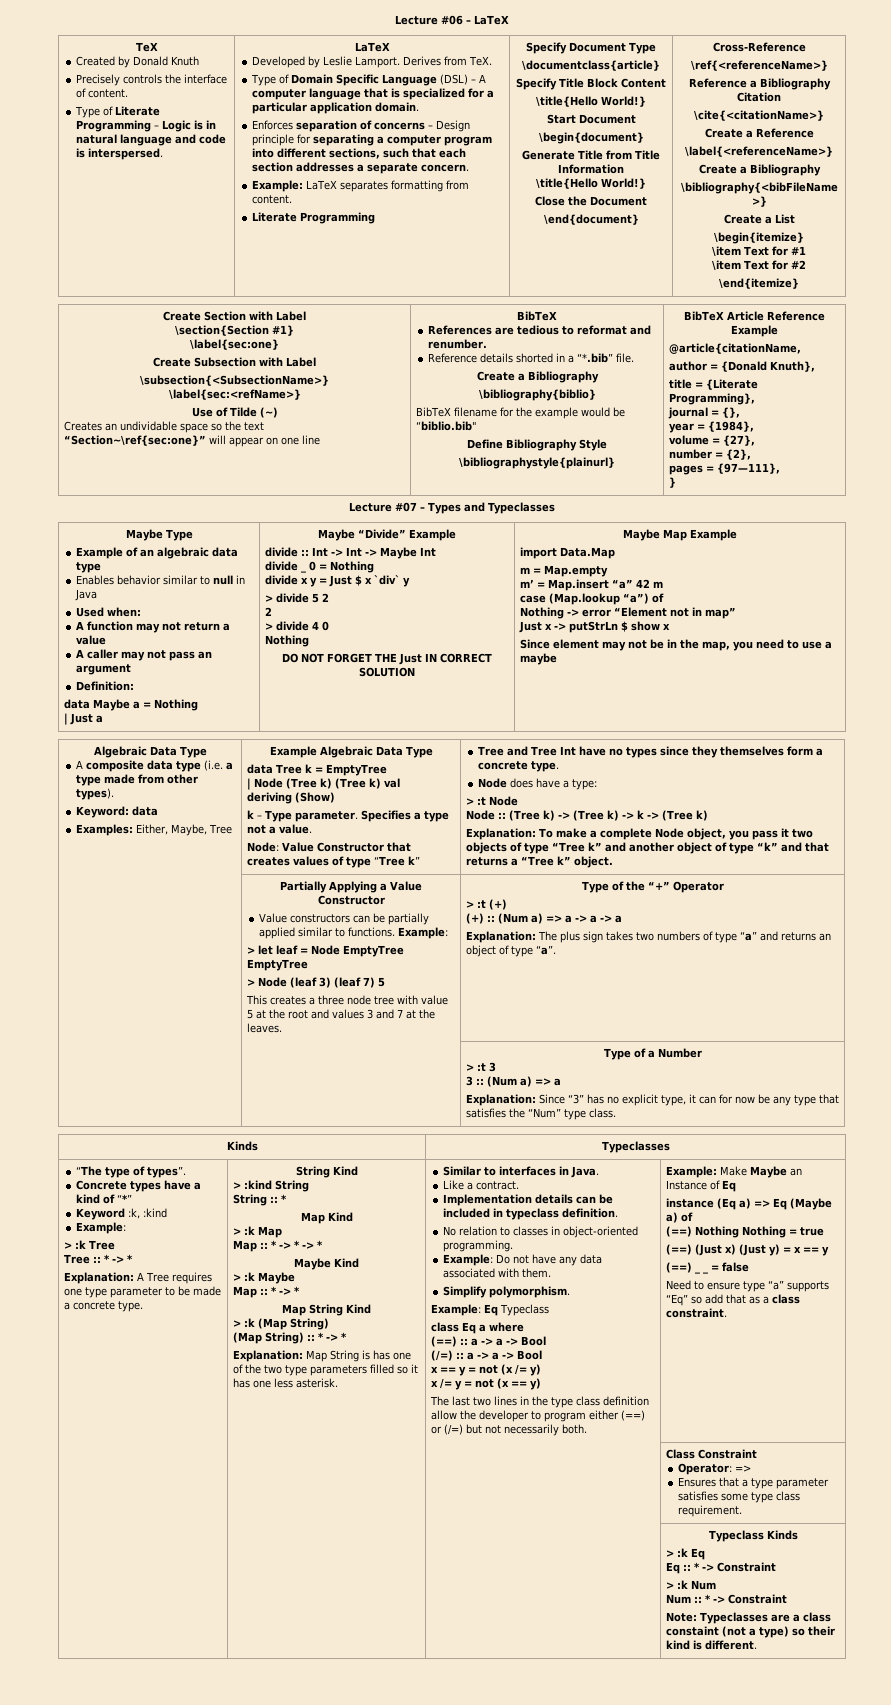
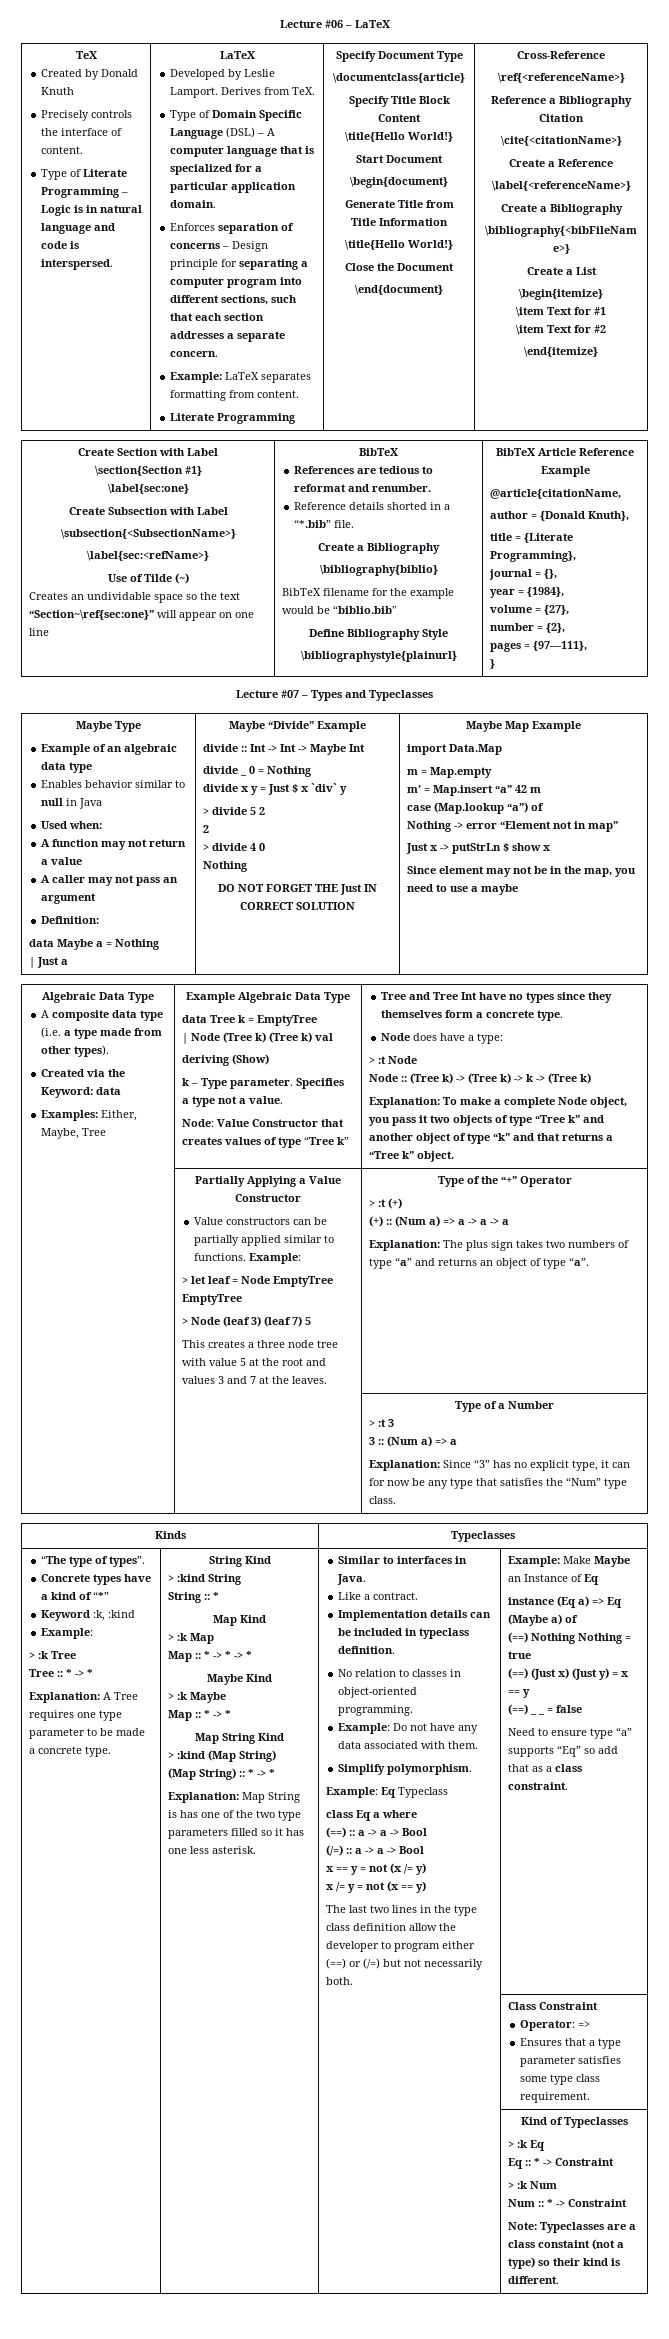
(115, 794) none -> [41,1069,126,1077] Created via the
[243,1318,255,1327] :k -> [177,1751,206,1759] :kind
[708,1530,798,1542] Typeclass Kinds -> [520,2117,628,2128] Kind of Typeclasses

